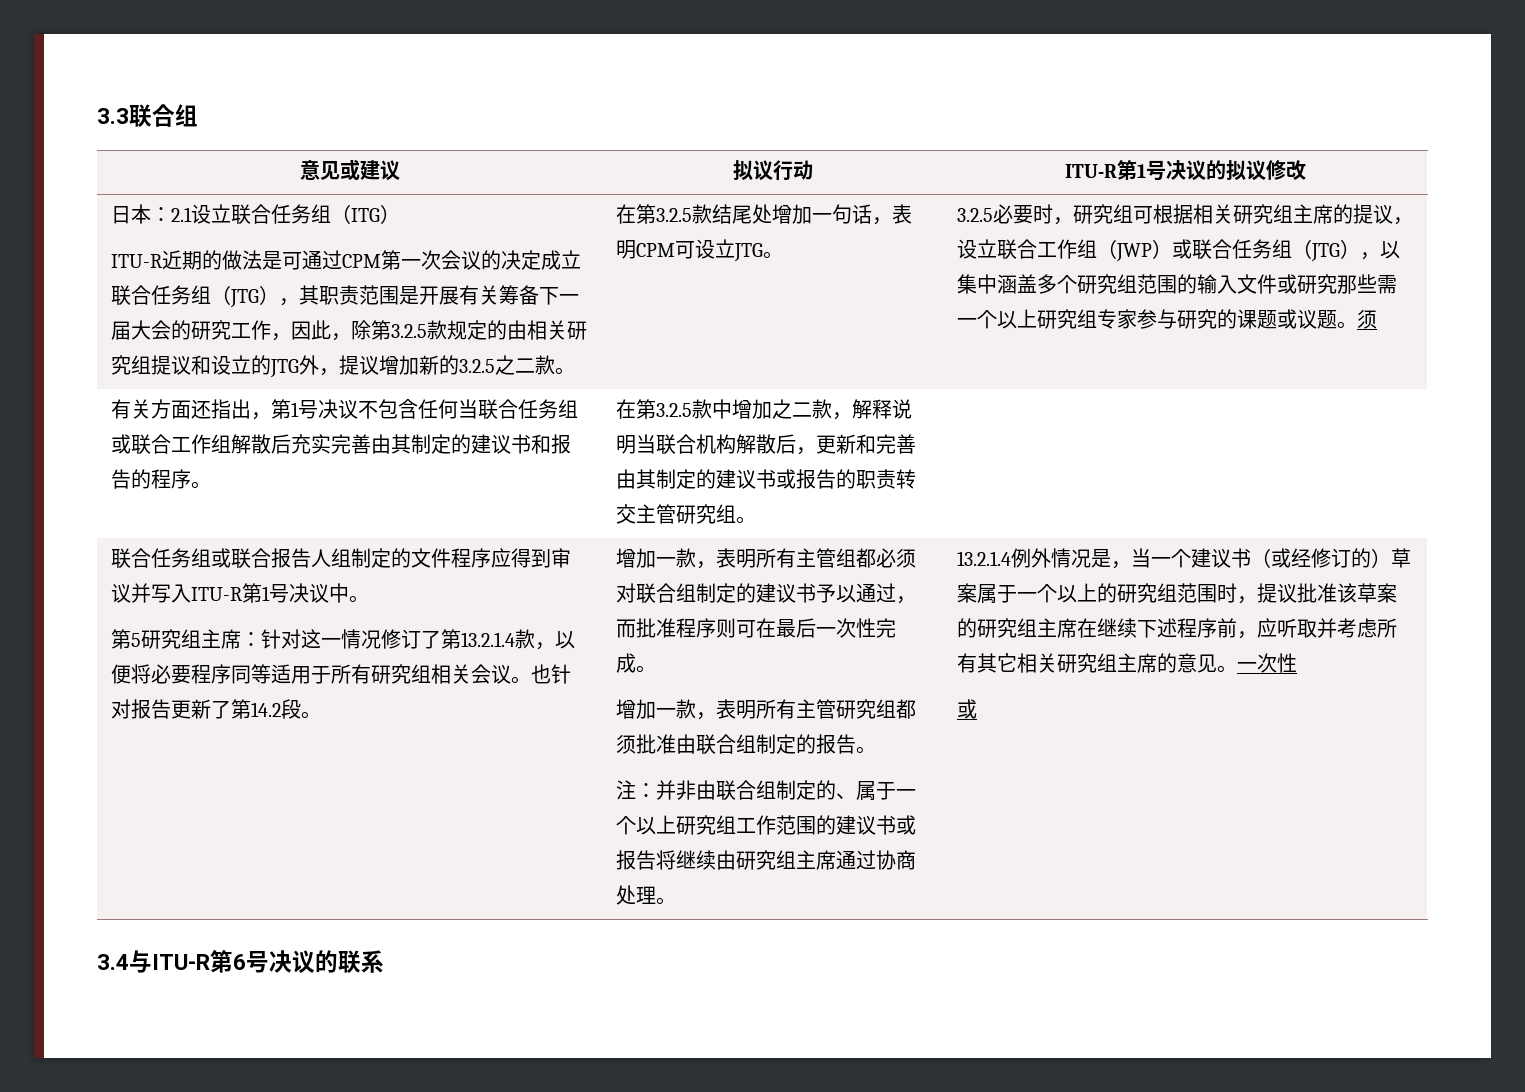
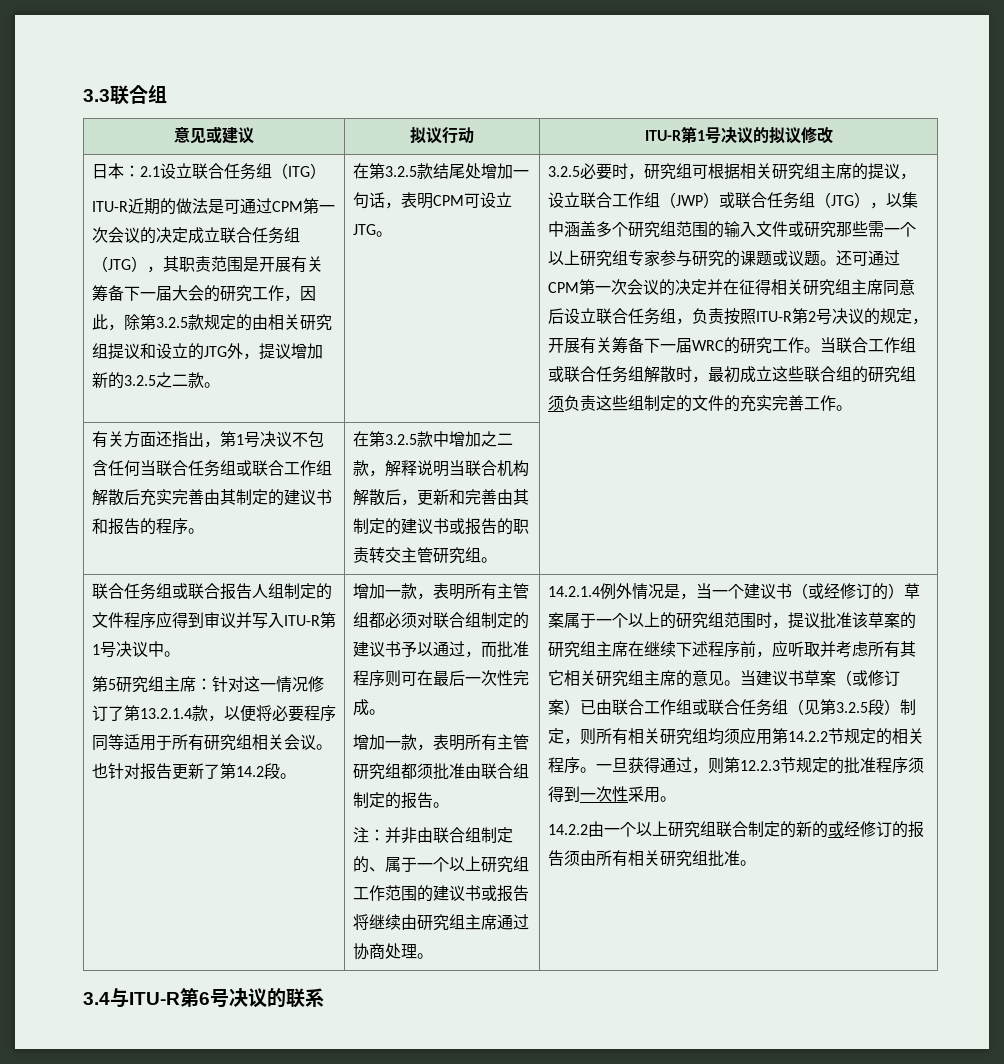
[1357,309,1378,329] 须 -> [835,250,900,266] [547,279,915,296] [547,308,928,325] [547,337,916,354] [547,366,916,383] [547,395,852,412] 还可通过CPM第一次会议的决定并在征得相关研究组主席同意后设立联合任务组，负责按照ITU-R第2号决议的规定，开展有关筹备下一届WRC的研究工作。当联合工作组或联合任务组解散时，最初成立这些联合组的研究组须负责这些组制定的文件的充实完善工作。
[957,551,1012,566] 13.2.1.4 -> [547,586,600,597] 14.2.1.4
[1237,653,1298,673] [957,699,978,719] 一次性 // 或 -> [739,670,900,686] [547,699,916,716] [547,727,924,745] [547,757,924,774] [547,786,676,803] [547,821,924,838] [547,850,756,867] 当建议书草案（或修订案）已由联合工作组或联合任务组（见第3.2.5段）制定，则所有相关研究组均须应用第14.2.2节规定的相关程序。一旦获得通过，则第12.2.3节规定的批准程序须得到一次性采用。 // 14.2.2由一个以上研究组联合制定的新的或经修订的报告须由所有相关研究组批准。

